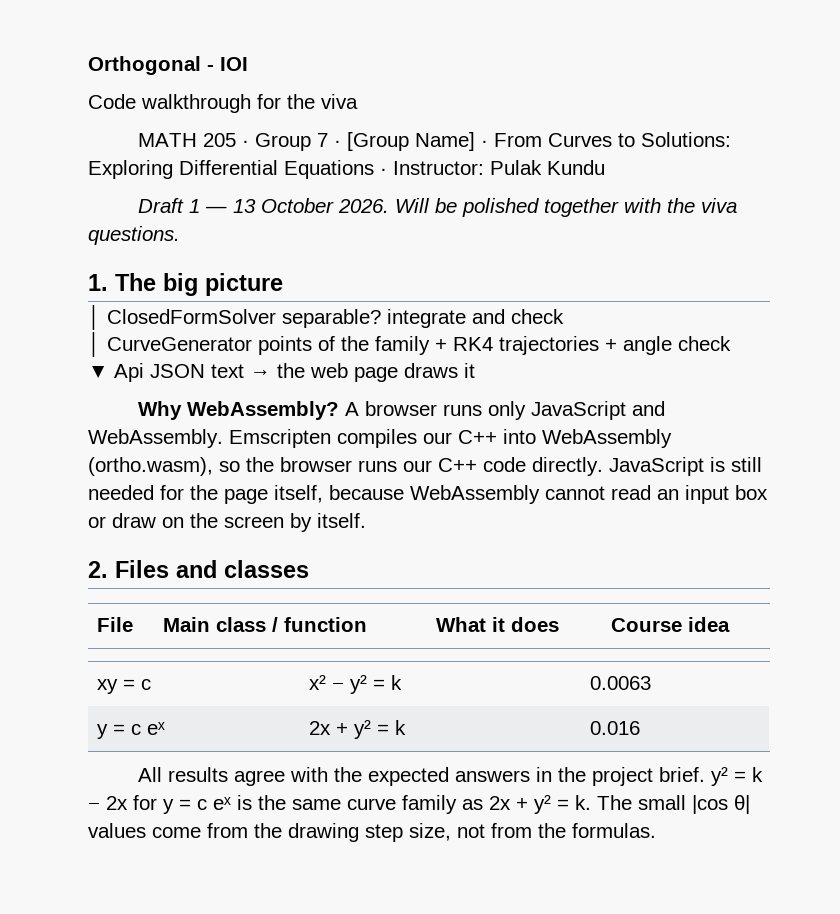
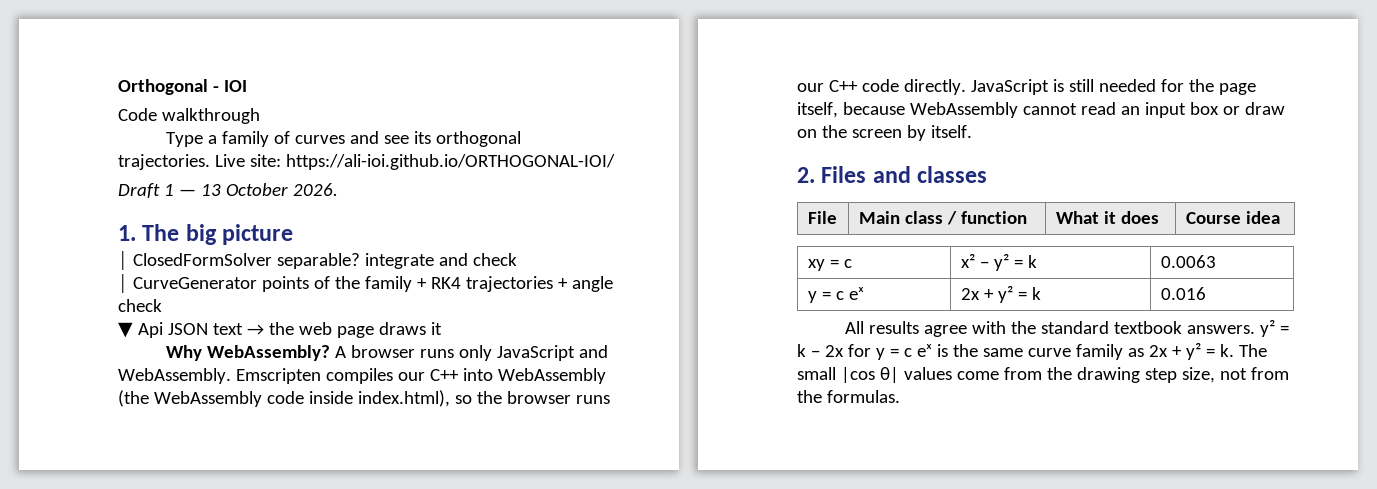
[257,94,358,109] [138,132,732,151] [88,160,605,179] for the viva // MATH 205 · Group 7 · [Group Name] · From Curves to Solutions: Exploring Differential Equations · Instructor: Pulak Kundu -> [165,131,521,147] [118,154,615,170] // Type a family of curves and see its orthogonal trajectories. Live site: https://ali-ioi.github.io/ORTHOGONAL-IOI/
[395,198,738,217] [88,226,180,245] Will be polished together with the viva questions. -> (338, 189) none
[88,457,213,476] (ortho.wasm), -> [118,390,450,407] (the WebAssembly code inside index.html),
[368,767,706,786] expected answers in the project brief. -> [1040,321,1255,334] standard textbook answers.

